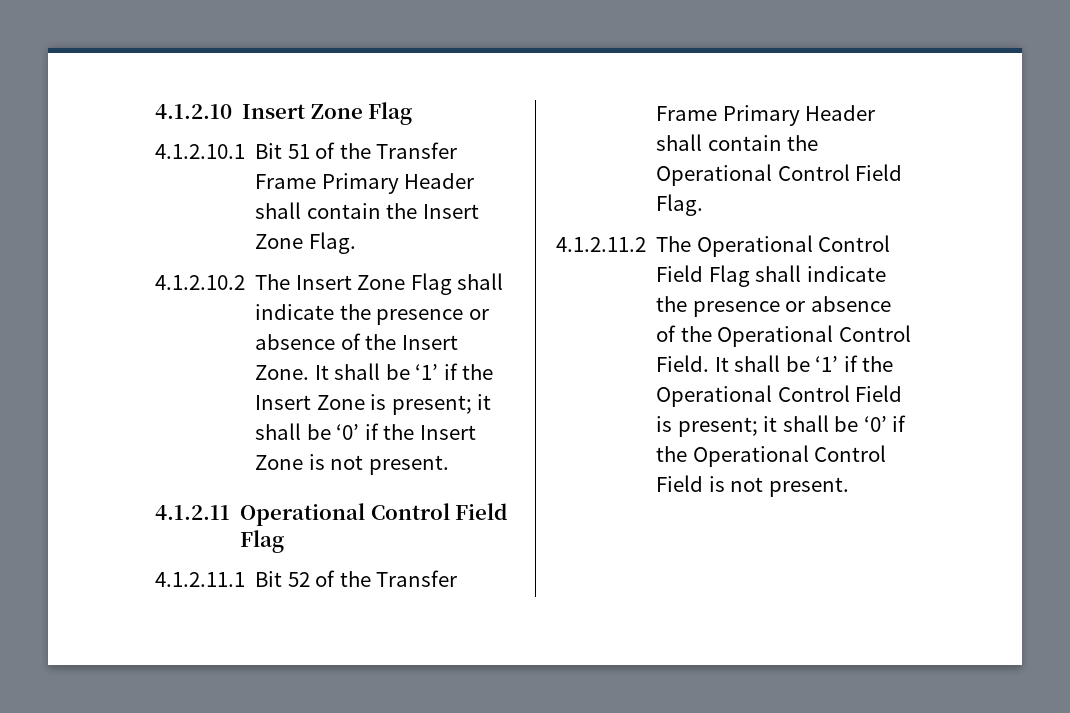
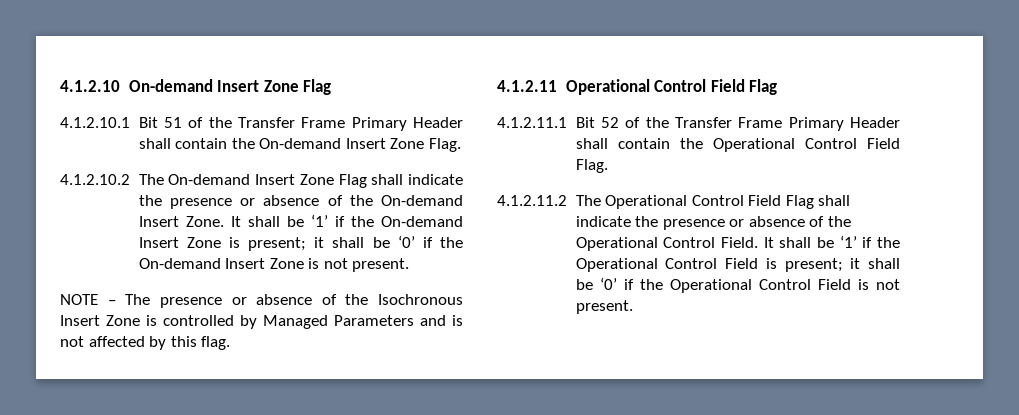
(232, 111) none -> [128,79,213,92] On-demand
(418, 211) none -> [259,138,342,149] On-demand
(291, 282) none -> [168,174,251,185] On-demand
(397, 342) none -> [381,195,463,206] On-demand
(494, 372) none -> [381,216,463,227] On-demand
(415, 432) none -> [138,258,221,269] On-demand
(449, 465) none -> [60,294,463,308] [60,315,463,329] [60,336,231,350] // NOTE – The presence or absence of the Isochronous Insert Zone is controlled by Managed Parameters and is not affected by this flag.

